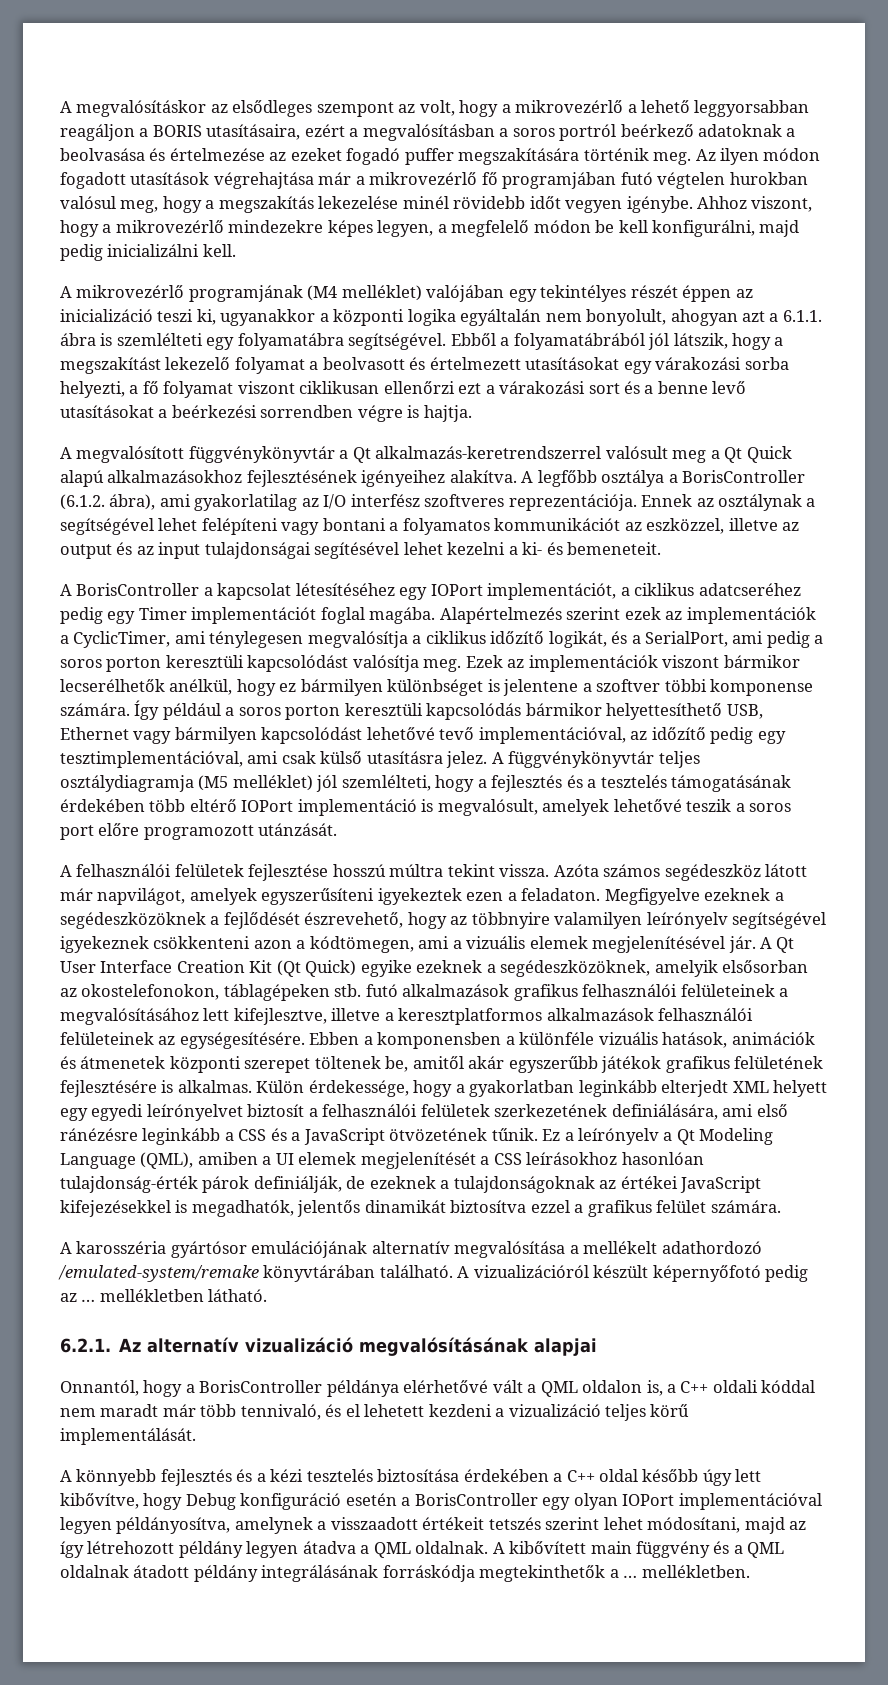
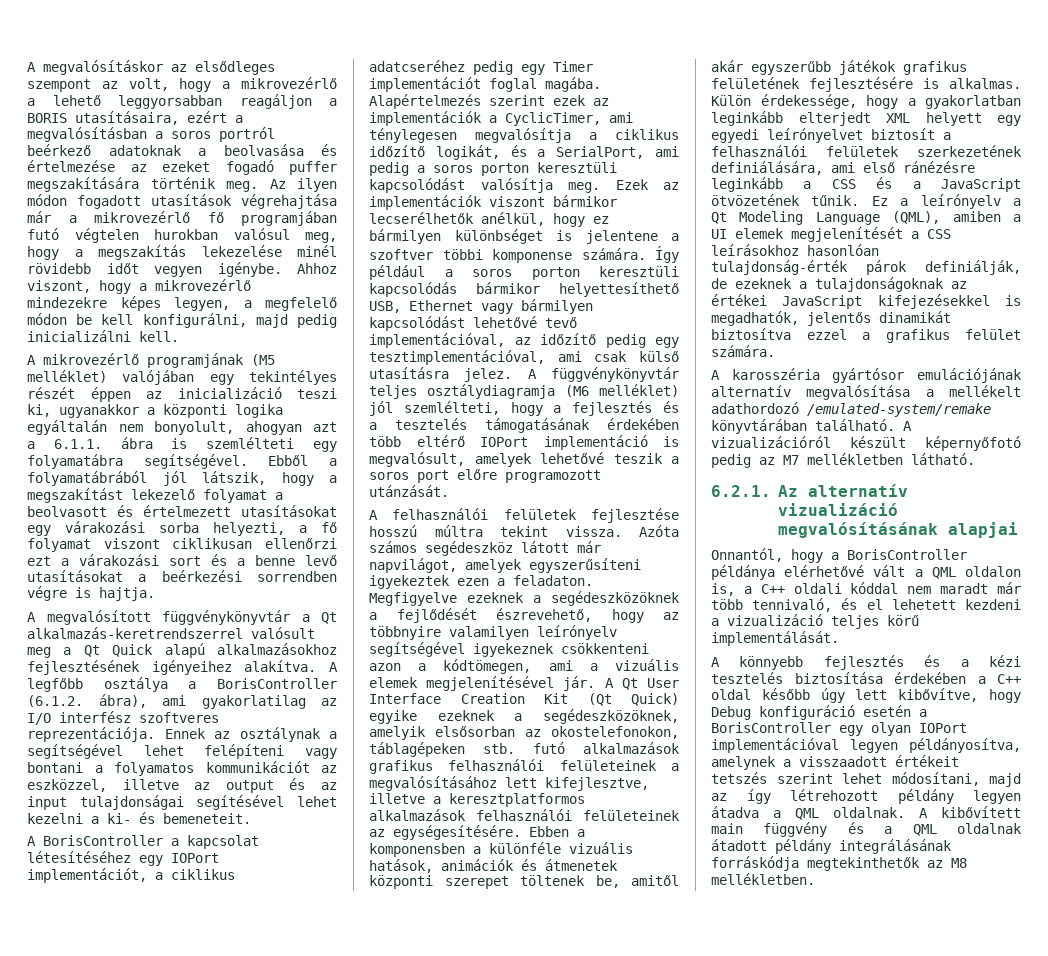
[307,285,338,301] (M4 -> [251,354,275,366] (M5
[198,775,229,791] (M5 -> [565,385,589,397] (M6
[81,1299,96,1302] … -> [783,455,799,465] M7
[609,1569,638,1578] a … -> [927,858,967,868] az M8

